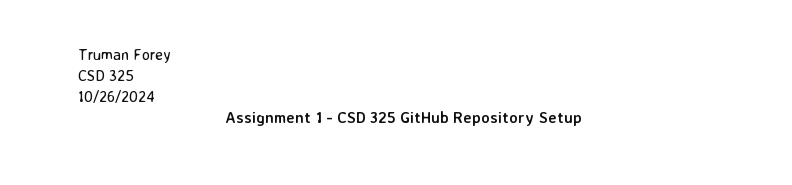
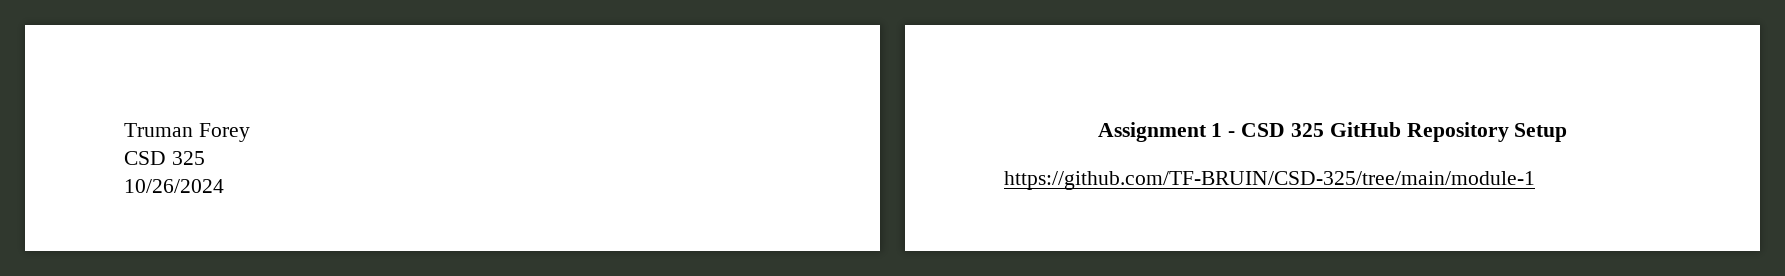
(582, 119) none -> [1004,171,1535,190] // https://github.com/TF-BRUIN/CSD-325/tree/main/module-1

